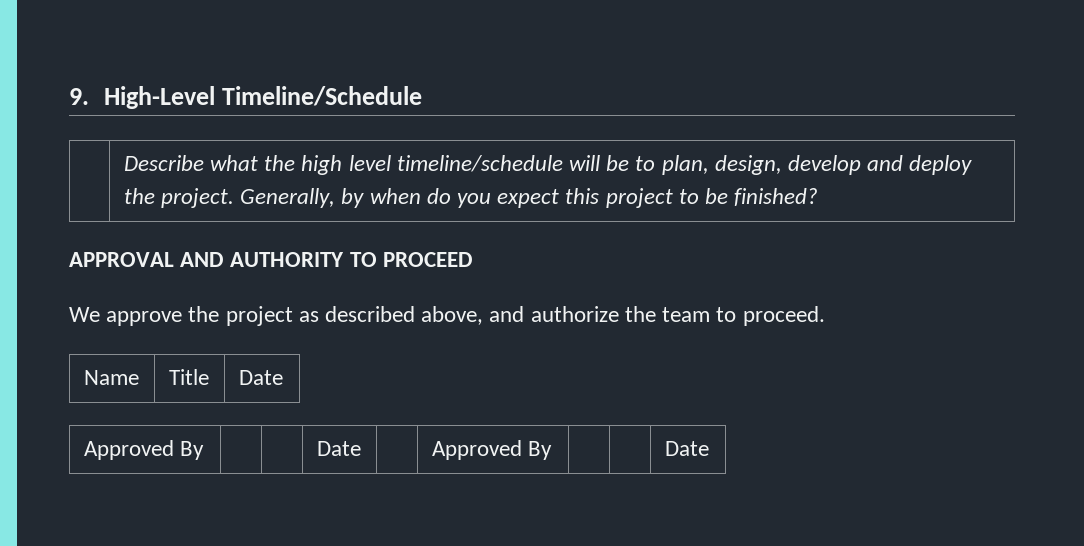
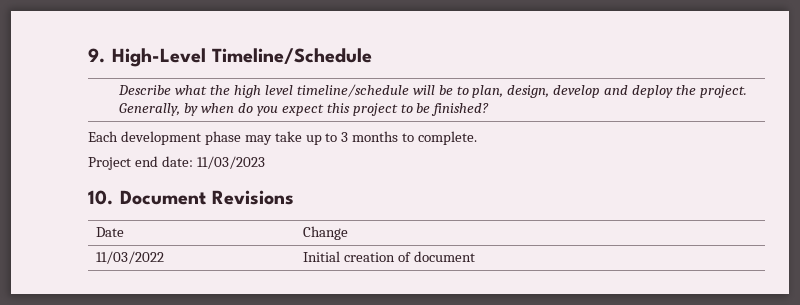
[69,252,473,267] [69,306,825,326] [83,370,139,385] [168,369,209,385] [238,370,283,385] [83,440,204,460] [316,441,361,456] [431,440,552,460] [664,441,709,456] APPROVAL AND AUTHORITY TO PROCEED // We approve the project as described above, and authorize the team to proceed. // Name | Title | Date // Approved By | | | Date | | Approved By | | | Date -> [88,131,478,145] [88,156,265,170] [88,190,294,205] [96,227,125,237] [303,226,349,240] [96,251,165,264] [303,251,475,262] Each development phase may take up to 3 months to complete. // Project end date: 11/03/2023 // 10. Document Revisions // Date | Change // 11/03/2022 | Initial creation of document

